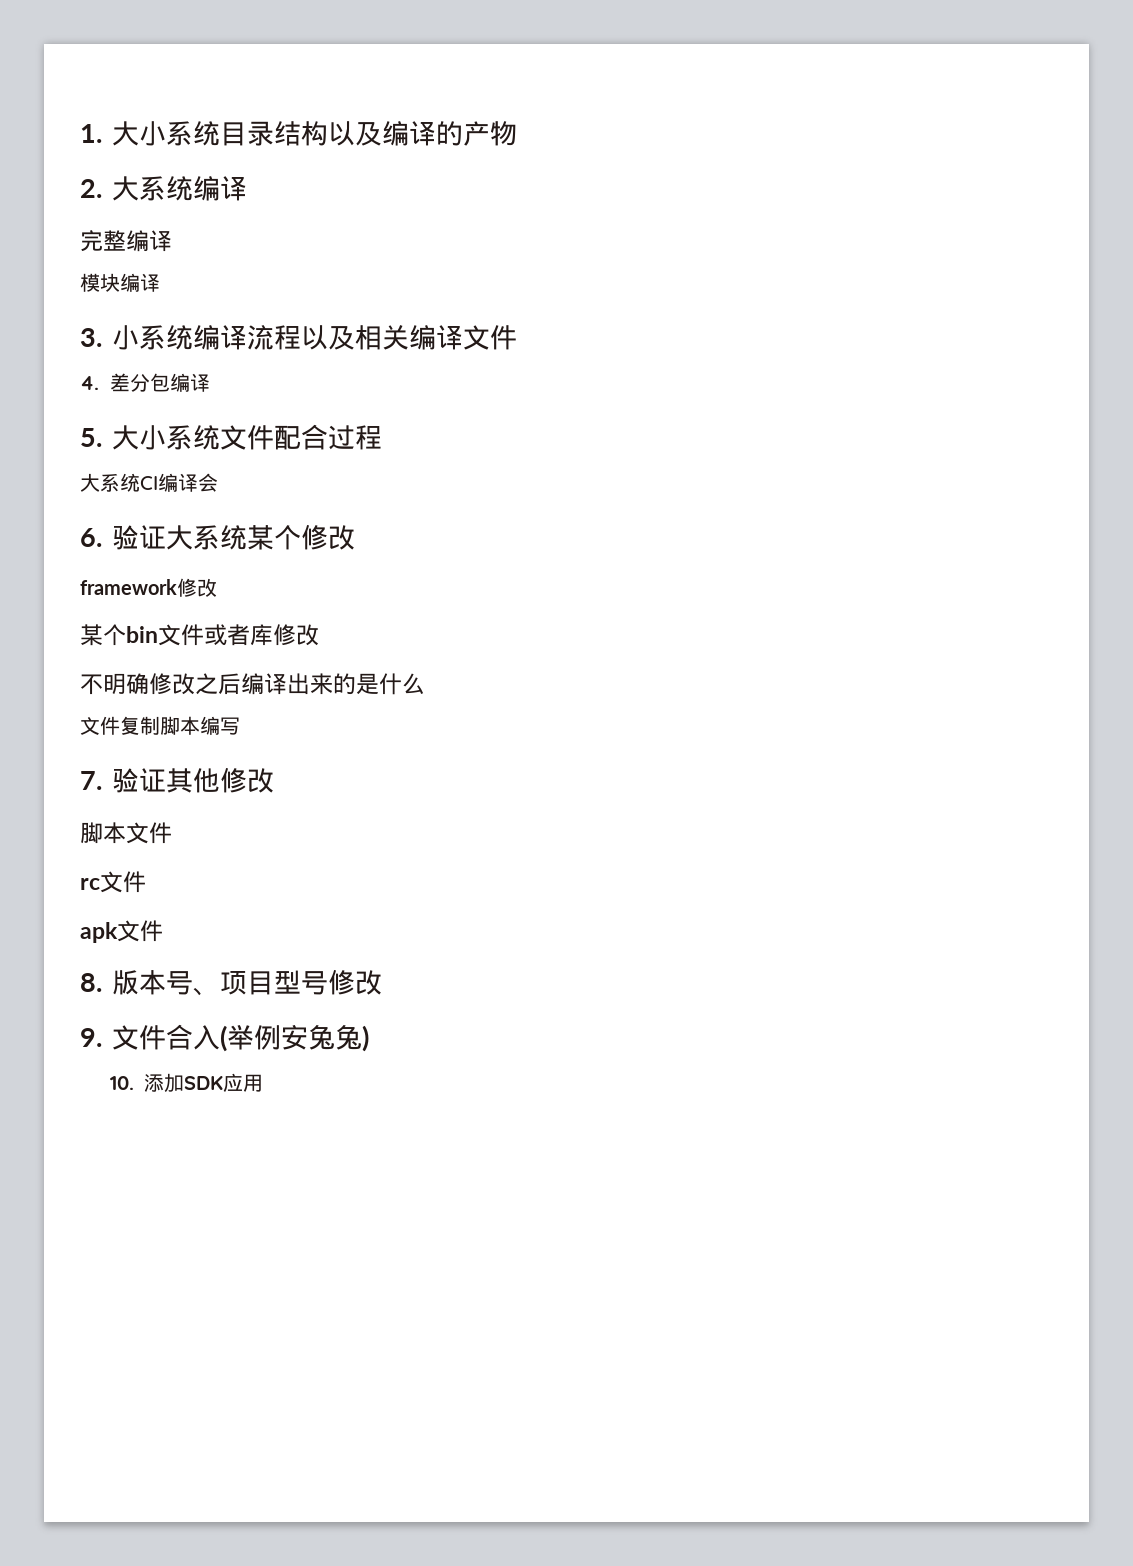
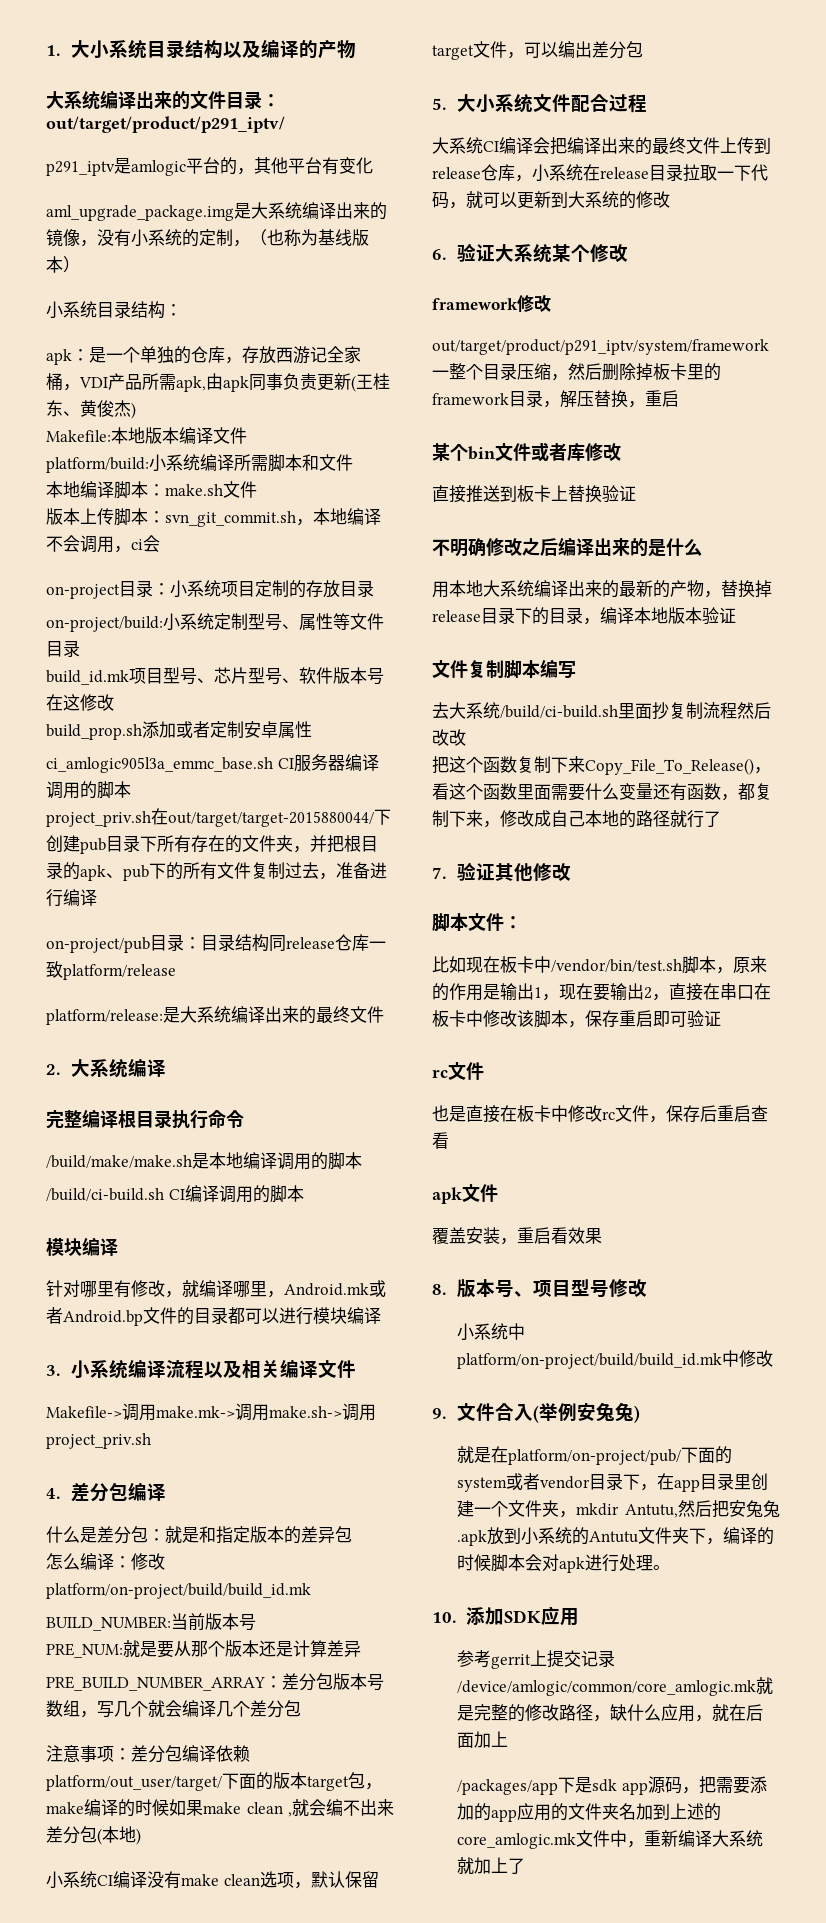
(517, 133) none -> [46,90,280,110] [46,116,285,133] [46,157,373,176] [46,202,387,221] [46,229,369,247] [46,256,80,273] [46,301,182,319] [46,346,361,365] [46,373,390,392] [46,400,136,419] [46,427,247,444] [46,454,353,473] [46,481,257,499] [46,508,381,527] [46,535,160,553] [46,580,374,599] [46,613,384,632] [46,640,80,657] [46,667,384,685] [46,694,114,711] [46,721,312,740] [46,754,379,773] [46,781,131,799] [46,808,391,827] [46,835,378,854] [46,862,387,881] [46,889,97,907] [46,934,386,953] [46,961,176,980] [46,1006,384,1025] // 大系统编译出来的文件目录：out/target/product/p291_iptv/ // p291_iptv是amlogic平台的，其他平台有变化 // aml_upgrade_package.img是大系统编译出来的镜像，没有小系统的定制，（也称为基线版本） // 小系统目录结构： // apk：是一个单独的仓库，存放西游记全家桶，VDI产品所需apk,由apk同事负责更新(王桂东、黄俊杰) // Makefile:本地版本编译文件 // platform/build:小系统编译所需脚本和文件 // 本地编译脚本：make.sh文件 // 版本上传脚本：svn_git_commit.sh，本地编译不会调用，ci会 // on-project目录：小系统项目定制的存放目录 // on-project/build:小系统定制型号、属性等文件目录 // build_id.mk项目型号、芯片型号、软件版本号在这修改 // build_prop.sh添加或者定制安卓属性 // ci_amlogic905l3a_emmc_base.sh CI服务器编译调用的脚本 // project_priv.sh在out/target/target-2015880044/下创建pub目录下所有存在的文件夹，并把根目录的apk、pub下的所有文件复制过去，准备进行编译 // on-project/pub目录：目录结构同release仓库一致platform/release // platform/release:是大系统编译出来的最终文件
(172, 241) // -> [118,1110,244,1129] [46,1152,362,1170] [46,1185,304,1203] [46,1237,118,1256] [46,1280,386,1298] [46,1307,313,1326] 根目录执行命令 // /build/make/make.sh是本地编译调用的脚本 // /build/ci-build.sh CI编译调用的脚本 // 模块编译 // 针对哪里有修改，就编译哪里，Android.mk或者Android.bp文件的目录都可以进行
[80,373,210,392] 4.差分包编译 -> [46,1403,376,1421] [46,1433,151,1449] [46,1482,167,1502] [46,1526,352,1544] [46,1553,165,1570] [46,1583,311,1599] [46,1613,256,1631] [46,1640,361,1658] [46,1673,384,1691] [46,1700,301,1718] [46,1745,250,1763] [46,1772,382,1791] [46,1799,394,1817] [46,1826,141,1845] [46,1871,379,1889] [432,41,643,60] Makefile->调用make.mk->调用make.sh->调用project_priv.sh // 4.差分包编译 // 什么是差分包：就是和指定版本的差异包 // 怎么编译：修改platform/on-project/build/build_id.mk // BUILD_NUMBER:当前版本号 // PRE_NUM:就是要从那个版本还是计算差异 // PRE_BUILD_NUMBER_ARRAY：差分包版本号数组，写几个就会编译几个差分包 // 注意事项：差分包编译依赖platform/out_user/target/下面的版本target包，make编译的时候如果make clean ,就会编不出来差分包(本地) // 小系统CI编译没有make clean选项，默认保留target文件，可以编出差分包
(218, 482) none -> [550,137,771,155] [432,164,768,182] [432,191,670,209] 把编译出来的最终文件上传到release仓库，小系统在release目录拉取一下代码，就可以更新到大系统的修改
(217, 587) none -> [432,339,769,355] [432,363,721,381] [432,390,679,408] // out/target/product/p291_iptv/system/framework一整个目录压缩，然后删除掉板卡里的framework目录，解压替换，重启
(319, 635) none -> [432,485,636,503] // 直接推送到板卡上替换验证
[80,716,240,735] 文件复制脚本编写 -> [432,580,772,598] [432,607,736,625] [432,659,576,678] [432,702,771,720] [432,729,466,746] [432,756,771,775] [432,783,772,801] [432,810,721,828] 用本地大系统编译出来的最新的产物，替换掉release目录下的目录，编译本地版本验证 // 文件复制脚本编写 // 去大系统/build/ci-build.sh里面抄复制流程然后改改 // 把这个函数复制下来Copy_File_To_Release()，看这个函数里面需要什么变量还有函数，都复制下来，修改成自己本地的路径就行了
[80,871,146,893] [80,920,163,943] // rc文件 // apk文件 -> [504,916,522,929] [432,956,767,974] [432,983,771,1001] [432,1010,721,1028] [432,1062,484,1080] [432,1105,768,1123] [432,1132,449,1149] [432,1184,498,1204] [432,1227,602,1245] ： // 比如现在板卡中/vendor/bin/test.sh脚本，原来的作用是输出1，现在要输出2，直接在串口在板卡中修改该脚本，保存重启即可验证 // rc文件 // 也是直接在板卡中修改rc文件，保存后重启查看 // apk文件 // 覆盖安装，重启看效果
(382, 982) none -> [457,1323,526,1341] [457,1350,774,1369] // 小系统中platform/on-project/build/build_id.mk中修改
[109,1073,263,1093] 10.添加SDK应用 -> [457,1446,733,1465] [457,1473,769,1492] [457,1500,780,1518] [457,1527,775,1546] [457,1554,671,1573] [432,1606,579,1626] [457,1650,616,1669] [457,1677,774,1696] [457,1704,764,1722] [457,1731,509,1748] [457,1776,767,1795] [457,1803,722,1822] [457,1830,764,1849] [457,1857,526,1874] 就是在platform/on-project/pub/下面的system或者vendor目录下，在app目录里创建一个文件夹，mkdir Antutu,然后把安兔兔.apk放到小系统的Antutu文件夹下，编译的时候脚本会对apk进行处理。 // 10.添加SDK应用 // 参考gerrit上提交记录/device/amlogic/common/core_amlogic.mk就是完整的修改路径，缺什么应用，就在后面加上 // /packages/app下是sdk app源码，把需要添加的app应用的文件夹名加到上述的core_amlogic.mk文件中，重新编译大系统就加上了

